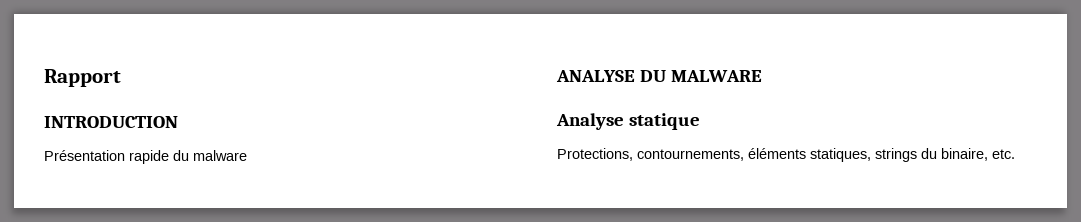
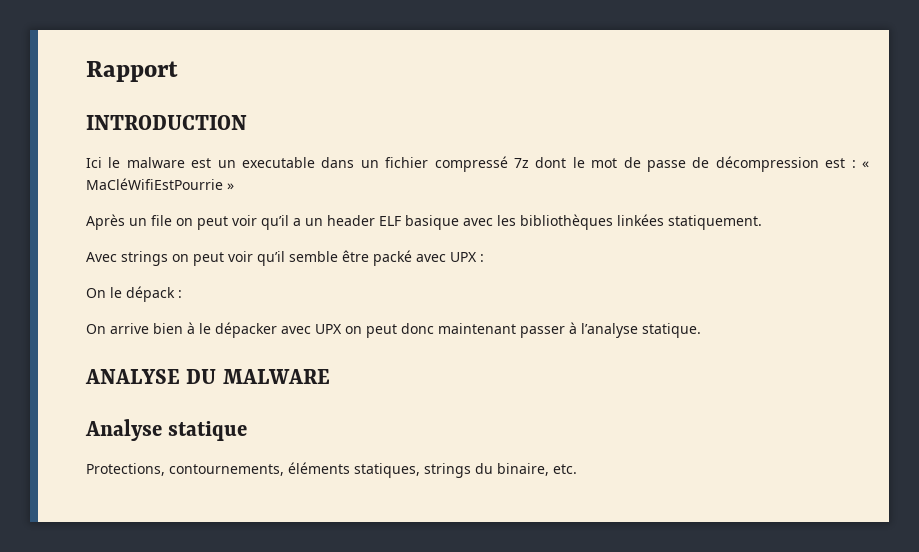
[44,150,247,164] Présentation rapide du malware -> [86,156,869,172] [86,178,234,190] [86,214,762,230] [86,250,484,266] [86,286,182,302] [86,322,701,338] Ici le malware est un executable dans un fichier compressé 7z dont le mot de passe de décompression est : « MaCléWifiEstPourrie » // Après un file on peut voir qu’il a un header ELF basique avec les bibliothèques linkées statiquement. // Avec strings on peut voir qu’il semble être packé avec UPX : // On le dépack : // On arrive bien à le dépacker avec UPX on peut donc maintenant passer à l’analyse statique.

